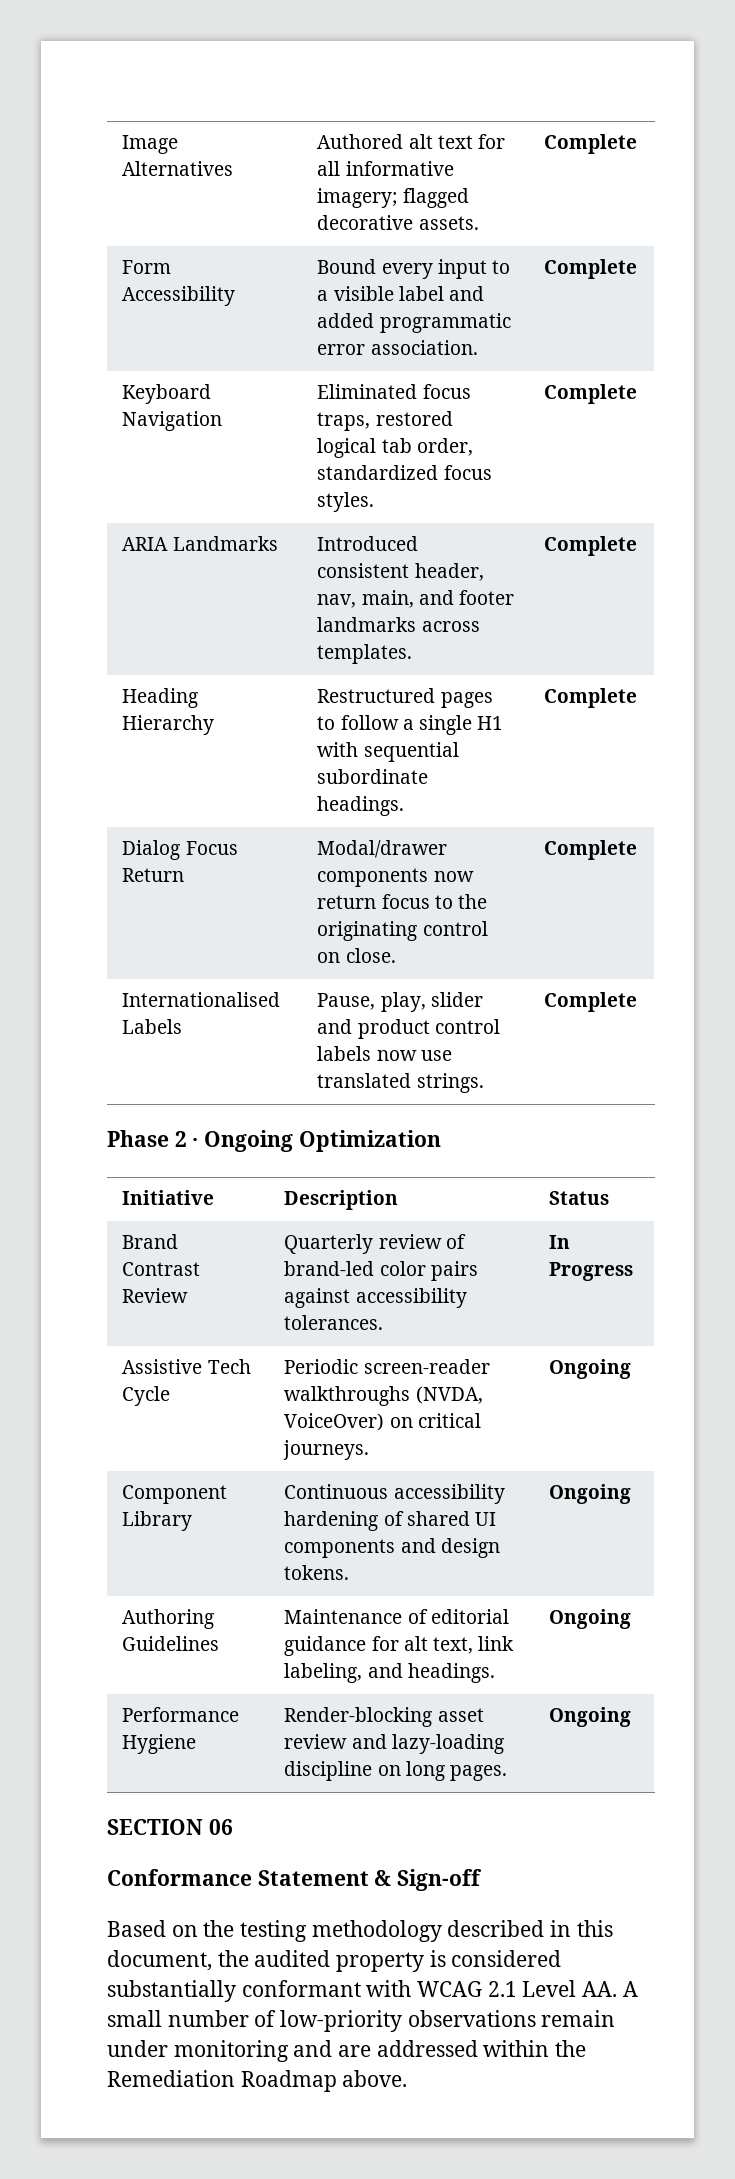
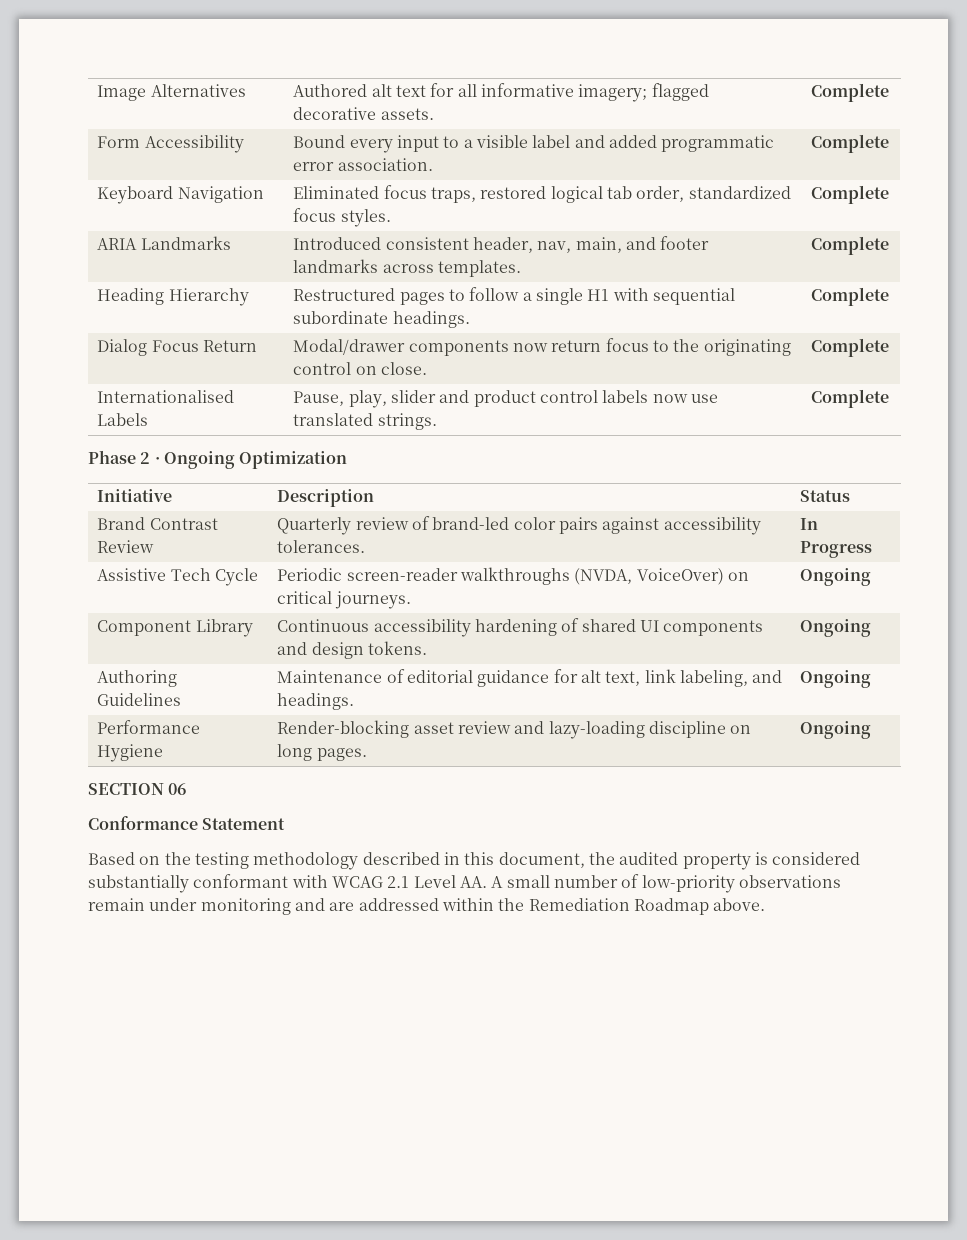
[374,1869,483,1891] & Sign-off -> (286, 824) none

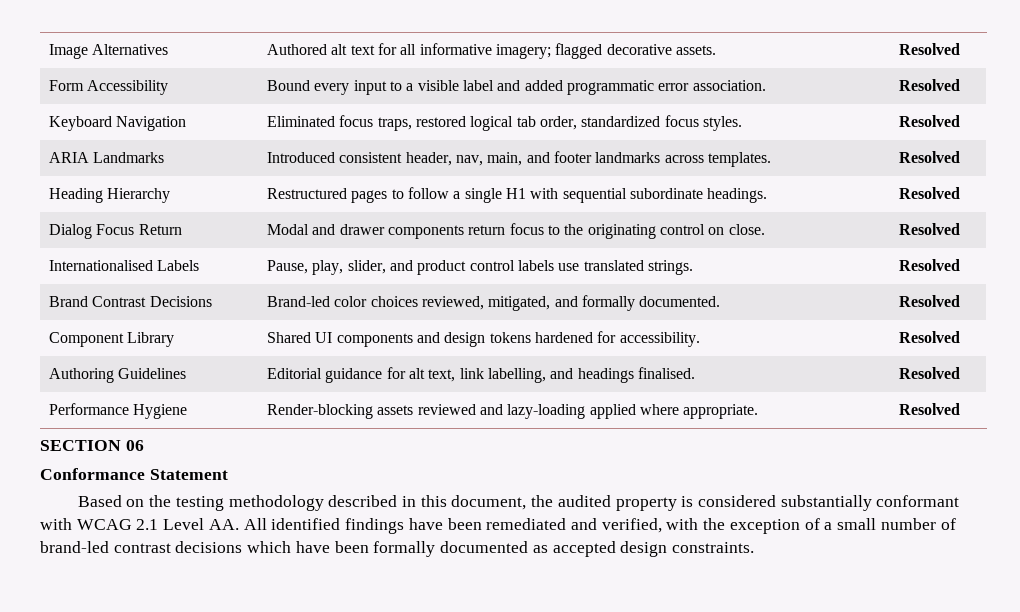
[811,83,890,102] Complete -> [899,43,961,55] Resolved
[811,134,890,153] Complete -> [899,79,961,91] Resolved
[811,185,890,204] Complete -> [899,115,961,127] Resolved
[811,236,890,255] Complete -> [899,151,961,163] Resolved
[811,287,890,306] Complete -> [899,187,961,199] Resolved
[293,339,548,356] Modal/drawer components now -> [267,224,465,239] Modal and drawer components
[811,338,890,357] Complete -> [899,223,961,235] Resolved
[390,390,436,403] slider -> [347,260,386,274] slider,
[652,394,688,403] now -> (555, 265) none
[811,389,890,408] [88,450,348,469] [97,489,173,502] [277,489,375,507] [800,490,851,502] [97,517,218,530] [97,540,155,553] [277,516,761,535] [277,540,366,553] [800,518,819,530] [800,541,873,558] [97,568,258,586] [277,567,749,585] [277,591,411,609] [800,568,872,586] [97,619,253,637] [277,618,764,637] [277,641,427,659] [800,619,872,637] Complete // Phase 2 · Ongoing Optimization // Initiative | Description | Status // Brand Contrast Review | Quarterly review of brand-led color pairs against accessibility tolerances. | In Progress // Assistive Tech Cycle | Periodic screen-reader walkthroughs (NVDA, VoiceOver) on critical journeys. | Ongoing // Component Library | Continuous accessibility hardening of shared UI components and design tokens. | Ongoing -> [899,259,961,271] [49,296,212,307] [267,295,721,311] [899,295,961,307] [49,332,175,347] [267,331,700,347] [899,331,961,343] Resolved // Brand Contrast Decisions | Brand-led color choices reviewed, mitigated, and formally documented. | Resolved // Component Library | Shared UI components and design tokens hardened for accessibility. | Resolved
[277,669,473,683] Maintenance of editorial -> [267,368,323,379] Editorial
[679,670,783,687] [277,693,355,710] [800,670,872,688] [97,720,201,734] [97,744,164,762] [277,720,752,739] [277,744,367,761] [800,721,872,739] labeling, and headings. | Ongoing // Performance Hygiene | Render-blocking asset review and lazy-loading discipline on long pages. | Ongoing -> [488,367,696,383] [899,367,961,379] [49,403,188,419] [267,404,759,419] [899,403,961,415] labelling, and headings finalised. | Resolved // Performance Hygiene | Render-blocking assets reviewed and lazy-loading applied where appropriate. | Resolved
[491,874,841,893] [88,898,766,915] A small number of low-priority observations remain under monitoring and are addressed within the Remediation Roadmap above. -> [243,518,956,534] [40,541,754,557] All identified findings have been remediated and verified, with the exception of a small number of brand-led contrast decisions which have been formally documented as accepted design constraints.

